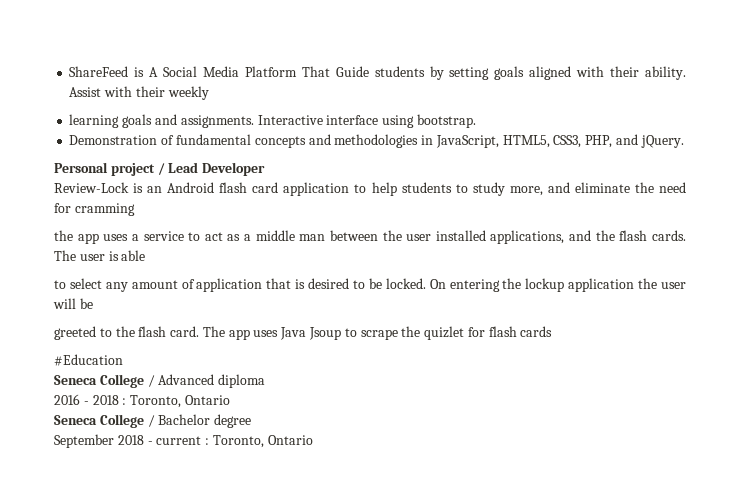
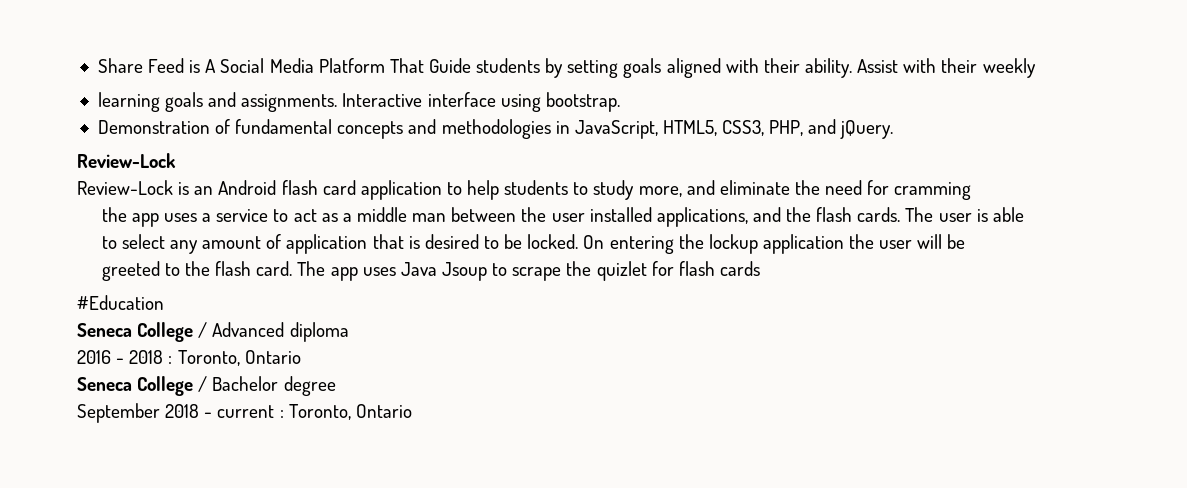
[69,66,129,77] ShareFeed -> [97,58,185,73] Share Feed
[54,162,266,176] Personal project / Lead Developer -> [77,153,176,168] Review-Lock

